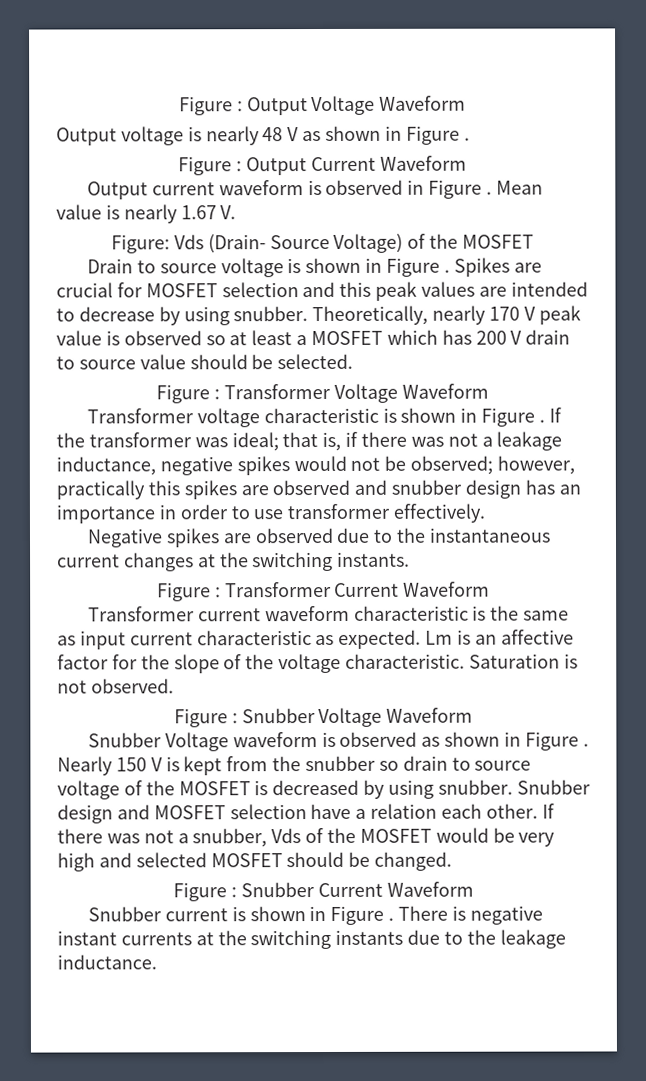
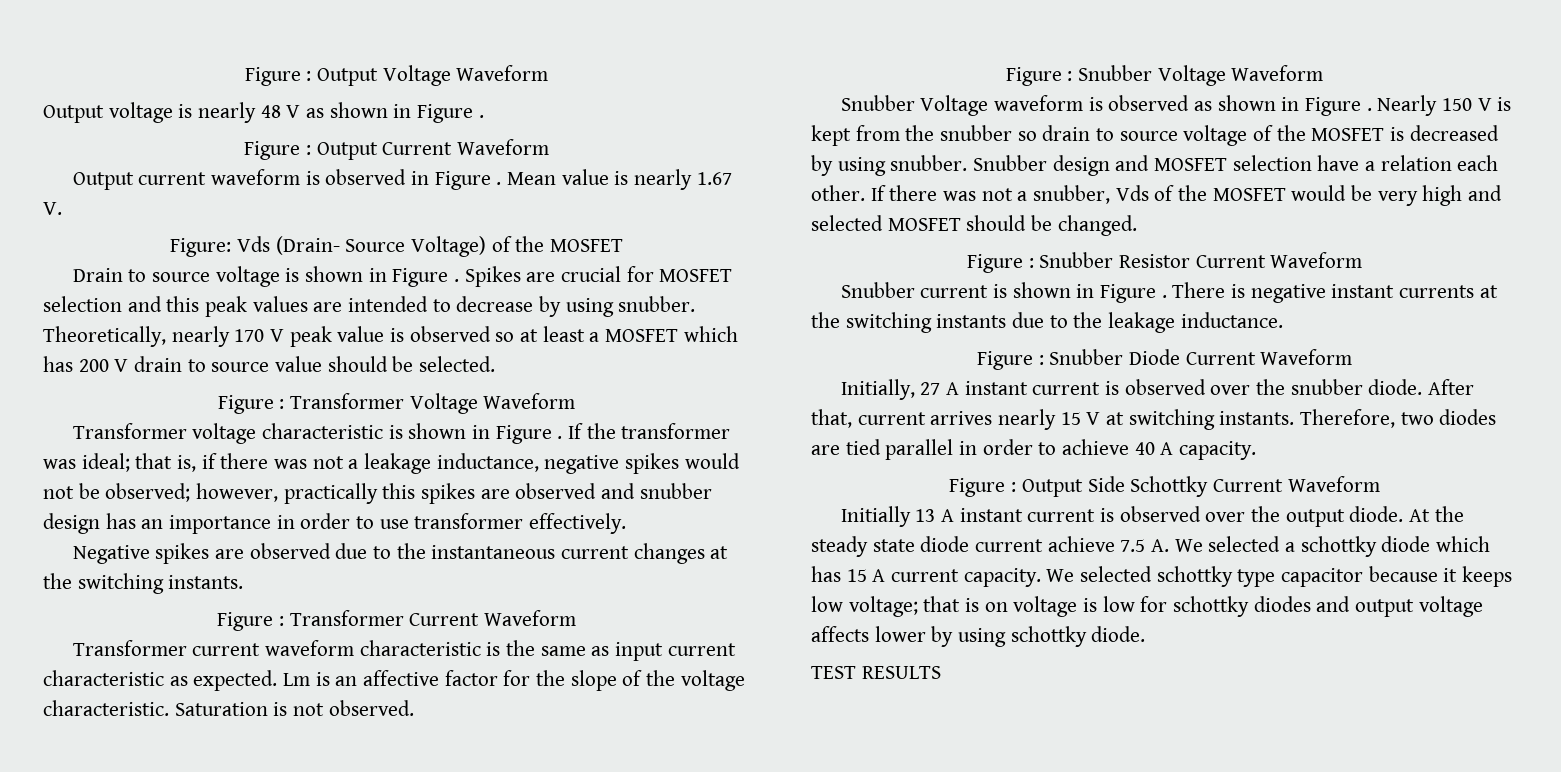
(315, 890) none -> [1118,254,1190,268] Resistor
(157, 962) none -> [976,349,1353,370] [840,379,1474,400] [811,409,1497,430] [811,439,1257,460] [949,476,1380,497] [840,506,1464,527] [811,536,1491,557] [811,566,1513,587] [811,596,1483,617] [811,626,1146,647] [811,666,941,679] // Figure : Snubber Diode Current Waveform // Initially, 27 A instant current is observed over the snubber diode. After that, current arrives nearly 15 V at switching instants. Therefore, two diodes are tied parallel in order to achieve 40 A capacity. // Figure : Output Side Schottky Current Waveform // Initially 13 A instant current is observed over the output diode. At the steady state diode current achieve 7.5 A. We selected a schottky diode which has 15 A current capacity. We selected schottky type capacitor because it keeps low voltage; that is on voltage is low for schottky diodes and output voltage affects lower by using schottky diode. // TEST RESULTS

